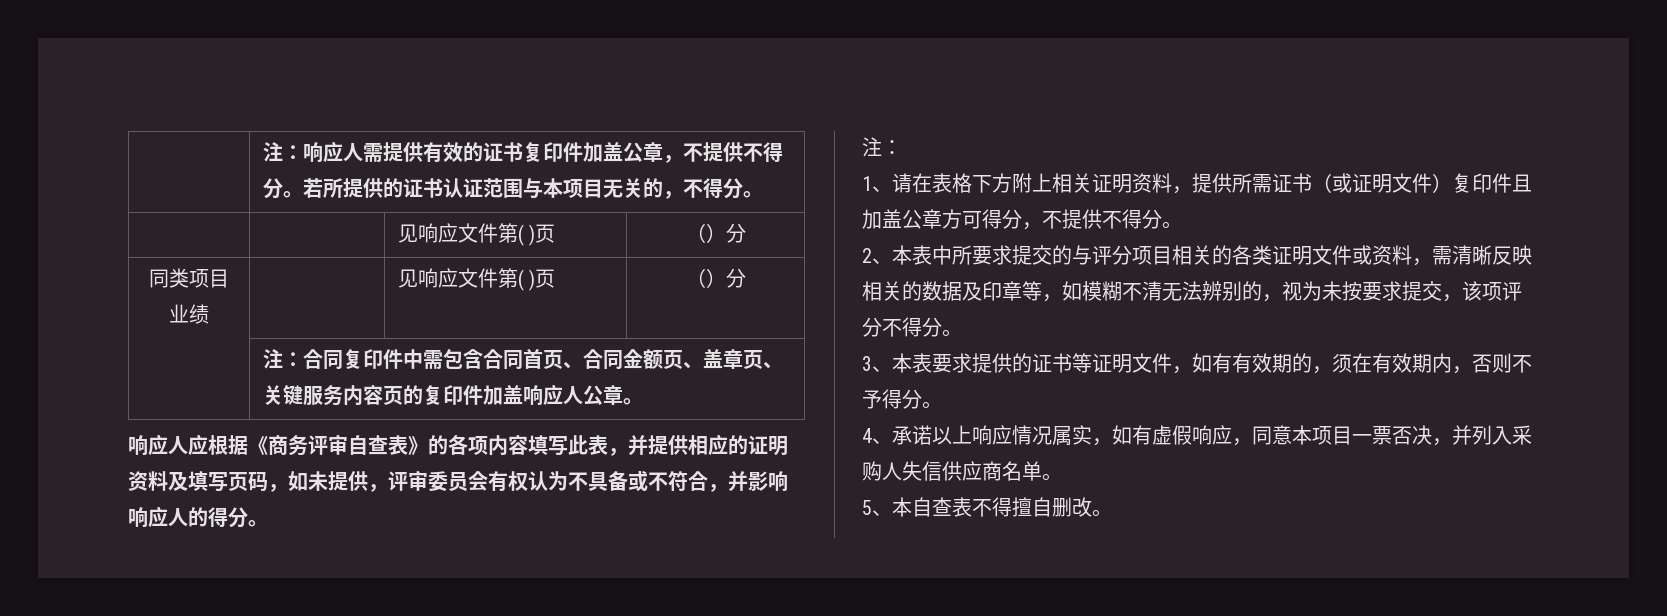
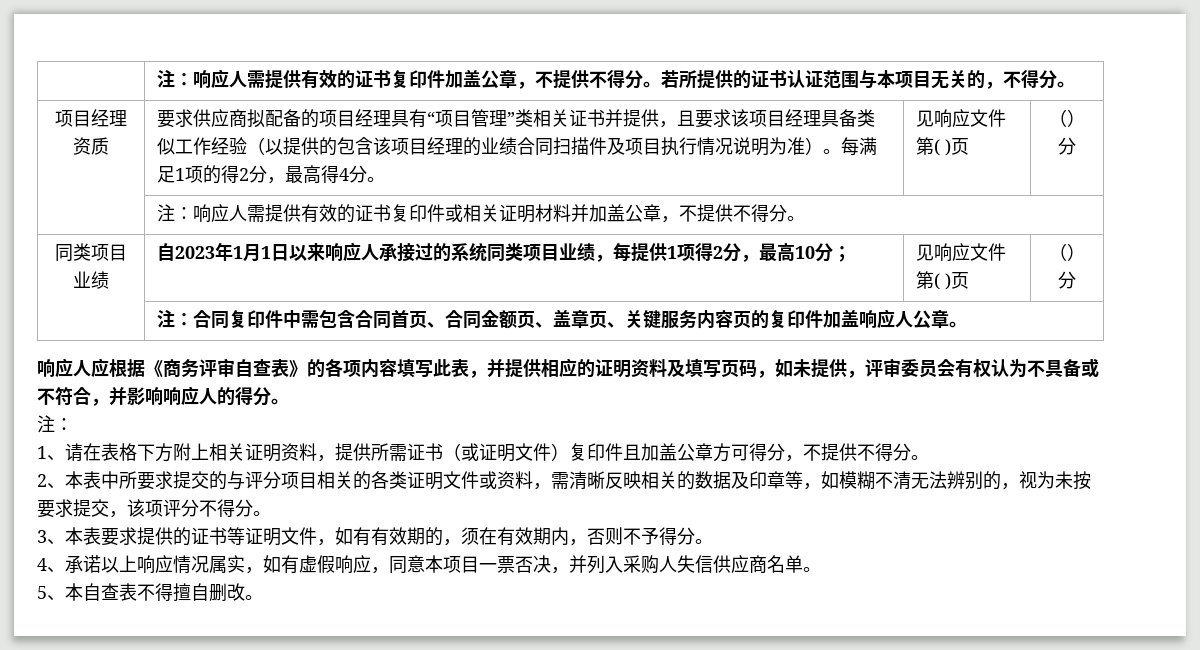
[397,223,555,246] [685,223,746,243] [149,268,229,288] [169,304,209,324] | | 见响应文件第( )页 | （）分 // 同类项目业绩 | -> [55,109,127,127] [73,137,109,155] [156,109,875,128] [156,137,877,156] [156,165,385,184] [915,109,1006,128] [915,137,969,156] [1049,109,1085,127] [1058,137,1076,155] [156,204,805,223] [55,243,127,262] [73,271,109,289] [156,242,851,262] 项目经理资质 | 要求供应商拟配备的项目经理具有“项目管理”类相关证书并提供，且要求该项目经理具备类似工作经验（以提供的包含该项目经理的业绩合同扫描件及项目执行情况说明为准）。每满足1项的得2分，最高得4分。 | 见响应文件第( )页 | （）分 // | 注：响应人需提供有效的证书复印件或相关证明材料并加盖公章，不提供不得分。 // 同类项目业绩 | 自2023年1月1日以来响应人承接过的系统同类项目业绩，每提供1项得2分，最高10分；

